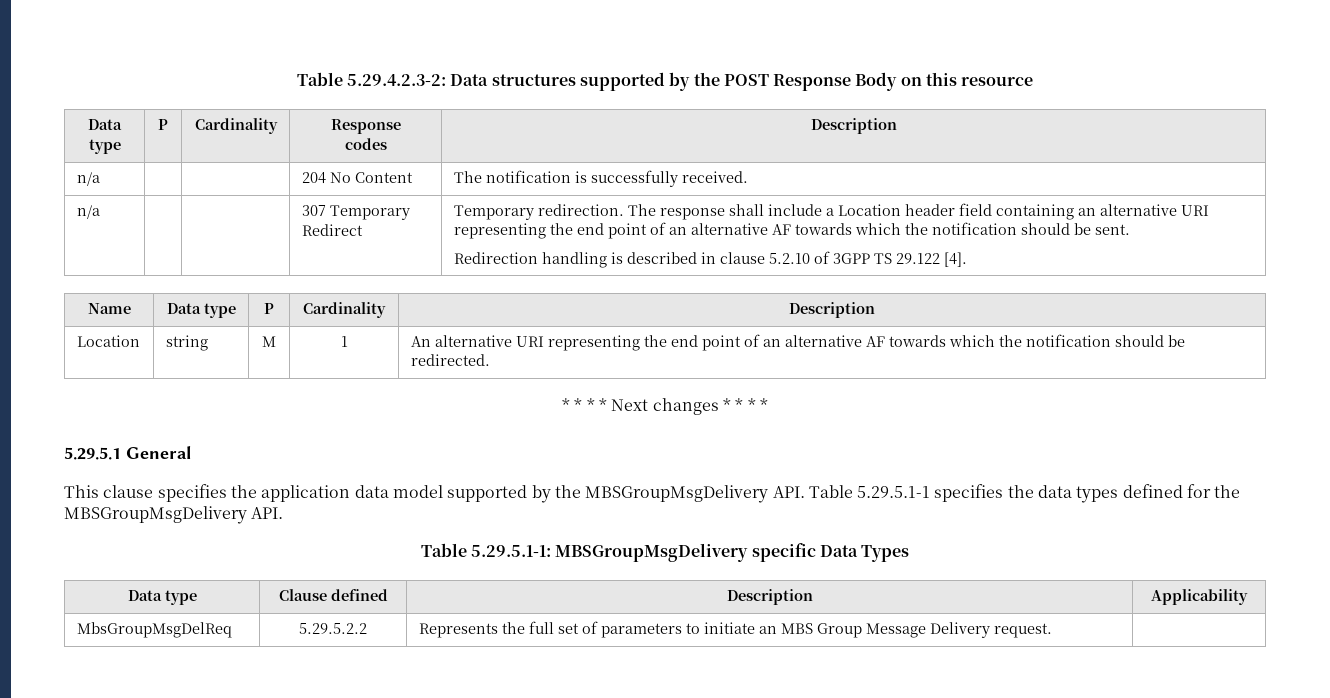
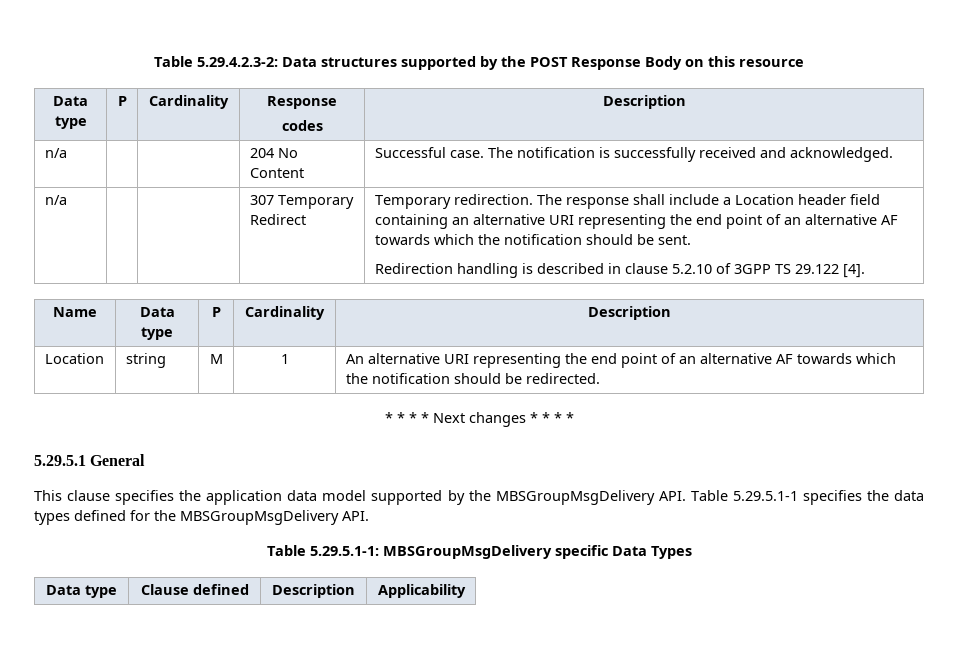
(413, 177) none -> [374,147,484,158] Successful case.
[681,171,748,183] received. -> [698,147,893,162] received and acknowledged.
[76,622,232,638] [299,623,367,634] [418,621,1052,638] // MbsGroupMsgDelReq | 5.29.5.2.2 | Represents the full set of parameters to initiate an MBS Group Message Delivery request. | -> (466, 591) none

